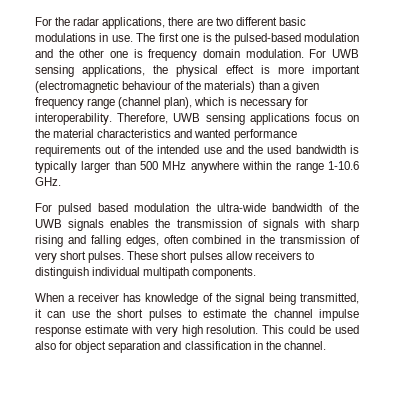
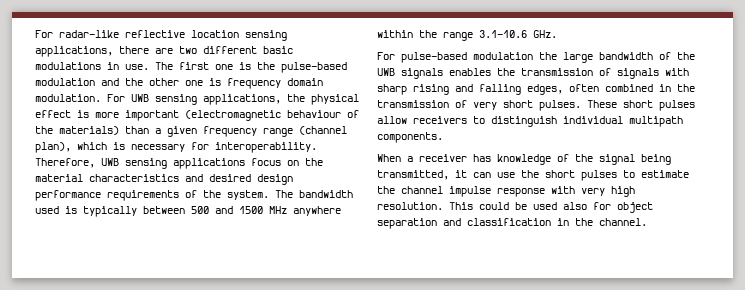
[35,17,100,26] For the radar -> [35,30,287,41] For radar-like reflective location sensing
[233,33,301,45] pulsed-based -> [281,62,347,73] pulse-based
[194,129,231,138] wanted -> [209,174,293,185] desired design
[105,145,360,154] [35,161,158,173] out of the intended use and the used bandwidth is typically larger than 500 -> [185,190,353,200] [35,206,263,217] of the system. The bandwidth used is typically between 500 and 1500
[328,161,359,170] 1-10.6 -> [479,30,527,38] 3.1-10.6
[58,203,128,215] pulsed based -> [401,52,467,63] pulse-based
[216,203,266,212] ultra-wide -> [563,52,593,63] large
[84,325,128,334] estimate -> (545, 192) none

